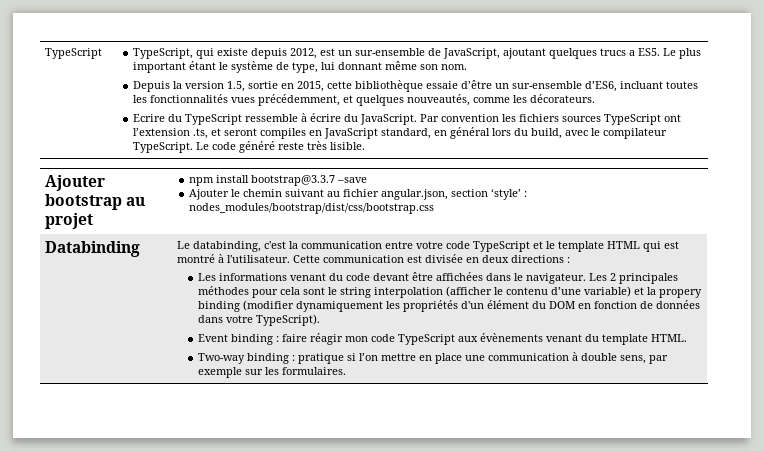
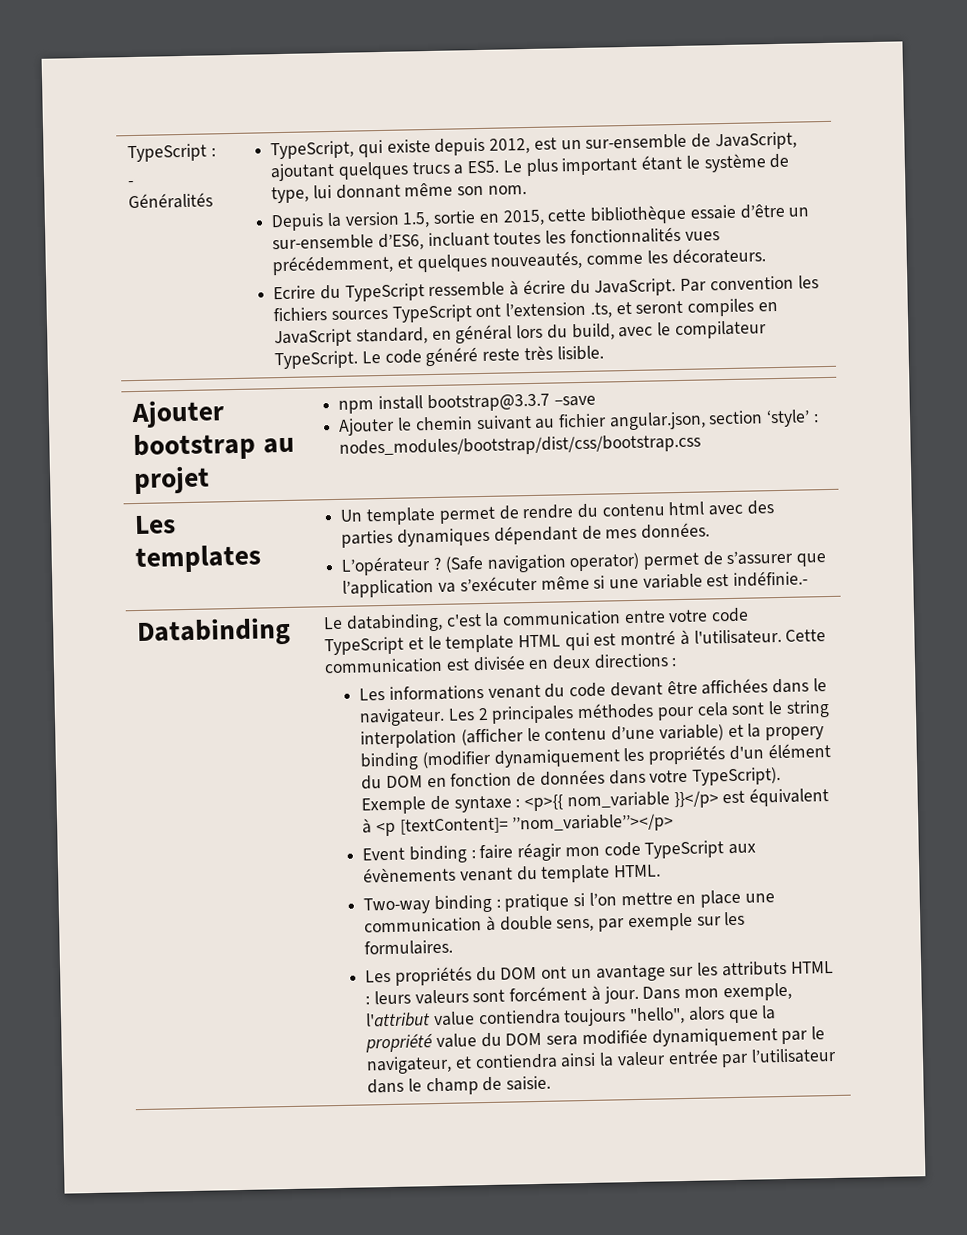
[44,48,102,59] TypeScript -> [127,143,216,163] [128,180,135,187] [128,192,214,210] TypeScript : // - Généralités
(434, 208) none -> [134,515,177,535] [135,544,263,574] [340,500,774,526] [341,522,710,548] [341,550,828,576] [342,570,809,598] // Les templates | Un template permet de rendre du contenu html avec des parties dynamiques dépendant de mes données. // L’opérateur ? (Safe navigation operator) permet de s’assurer que l’application va s’exécuter même si une variable est indéfinie.-
(320, 320) none -> [361,787,830,815] [362,813,675,837] Exemple de syntaxe : <p>{{ nom_variable }}</p> est équivalent à <p [textContent]= ’’nom_variable’’></p>
(346, 371) none -> [365,960,834,986] [365,982,792,1005] [365,1005,777,1028] [365,1026,826,1053] [366,1047,838,1075] [367,1075,552,1096] // Les propriétés du DOM ont un avantage sur les attributs HTML : leurs valeurs sont forcément à jour. Dans mon exemple, l'attribut value contiendra toujours "hello", alors que la propriété value du DOM sera modifiée dynamiquement par le navigateur, et contiendra ainsi la valeur entrée par l’utilisateur dans le champ de saisie.

